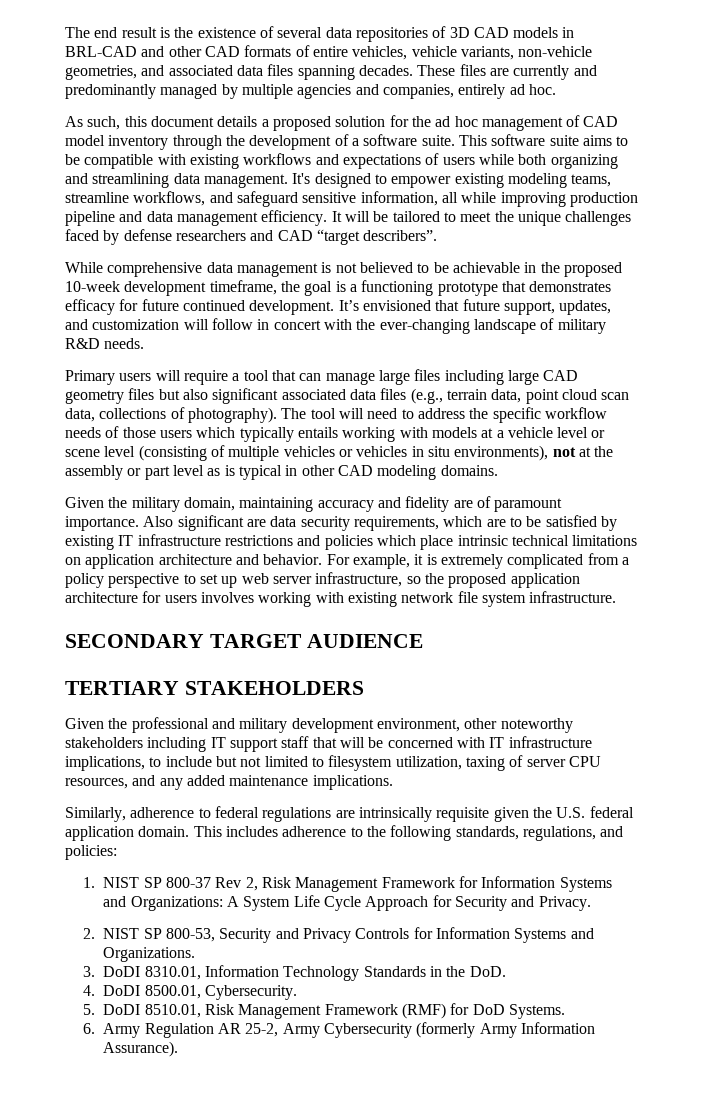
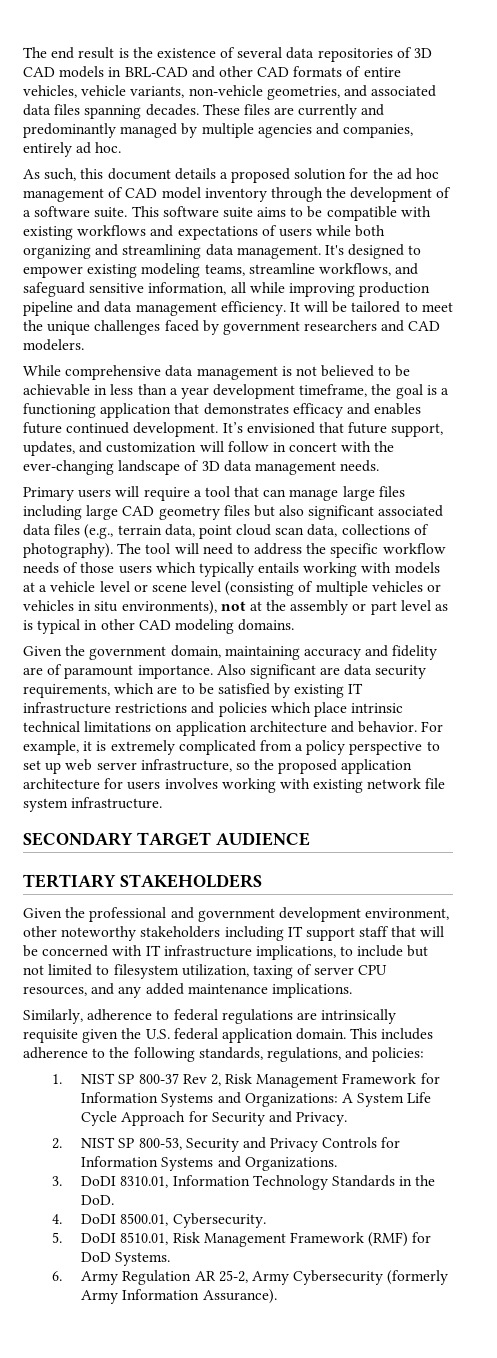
[123,229,172,241] defense -> [222,321,300,335] government
[316,229,438,245] “target describers”. -> [23,339,84,351] modelers.
[540,262,622,277] [65,281,120,292] the proposed 10-week -> [110,384,209,399] less than a year
[437,282,498,296] prototype -> [100,403,172,418] application
[119,299,139,311] for -> [346,403,422,415] and enables
[557,319,606,334] [65,338,100,349] military R&D -> [201,460,336,475] 3D data management
[131,497,180,512] military -> [89,646,167,660] government
[239,718,288,733] military -> [197,908,275,922] government

